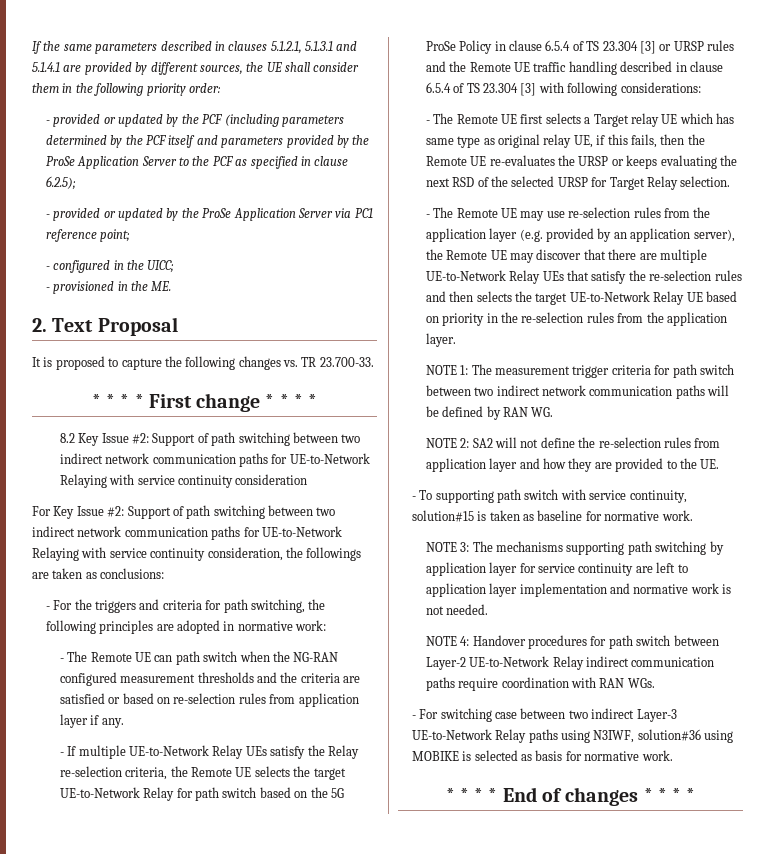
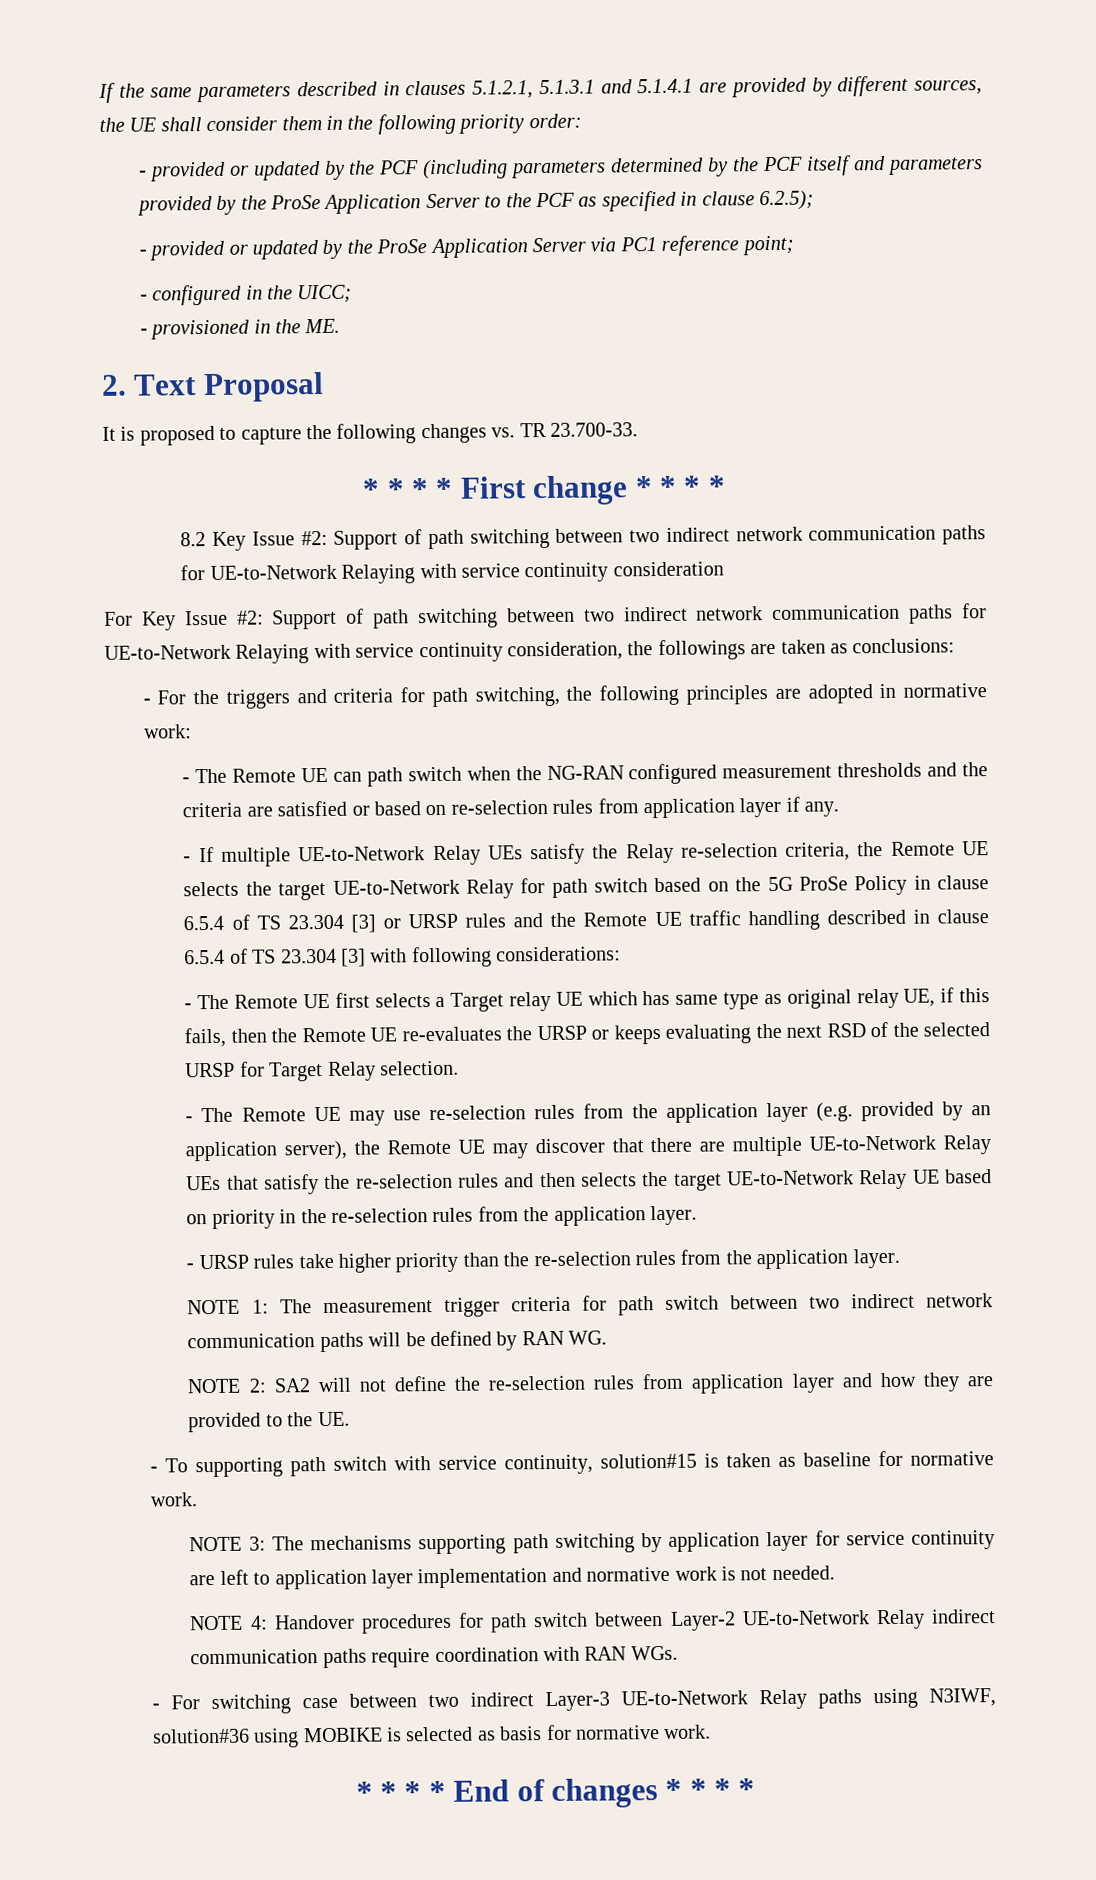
(456, 340) none -> [186,1248,900,1273] // - URSP rules take higher priority than the re-selection rules from the application layer.

